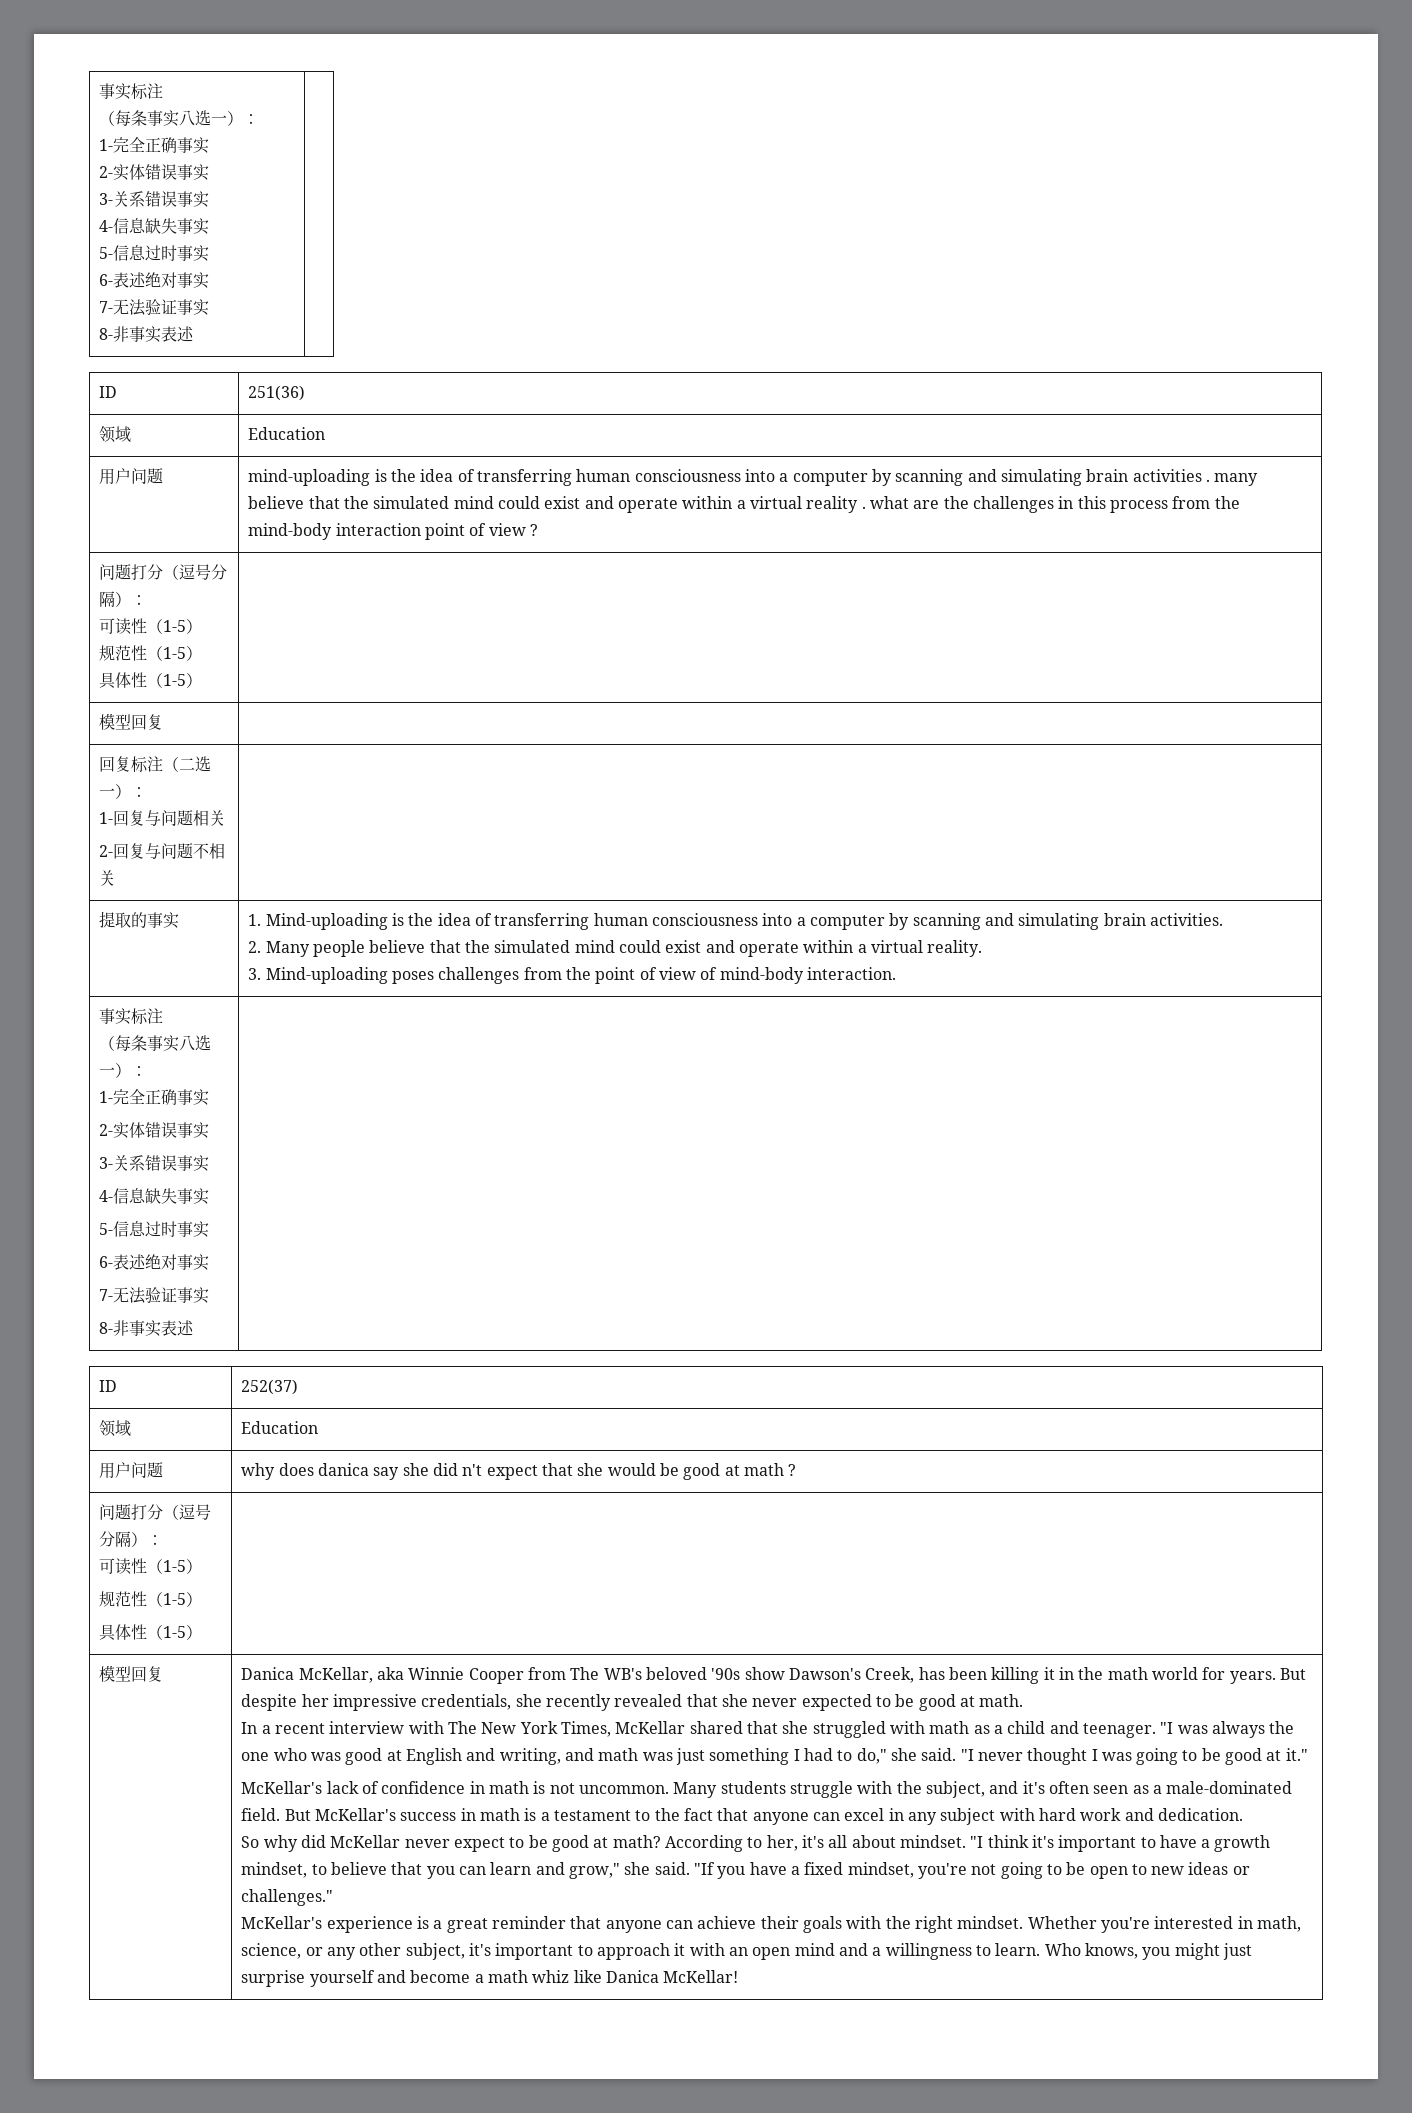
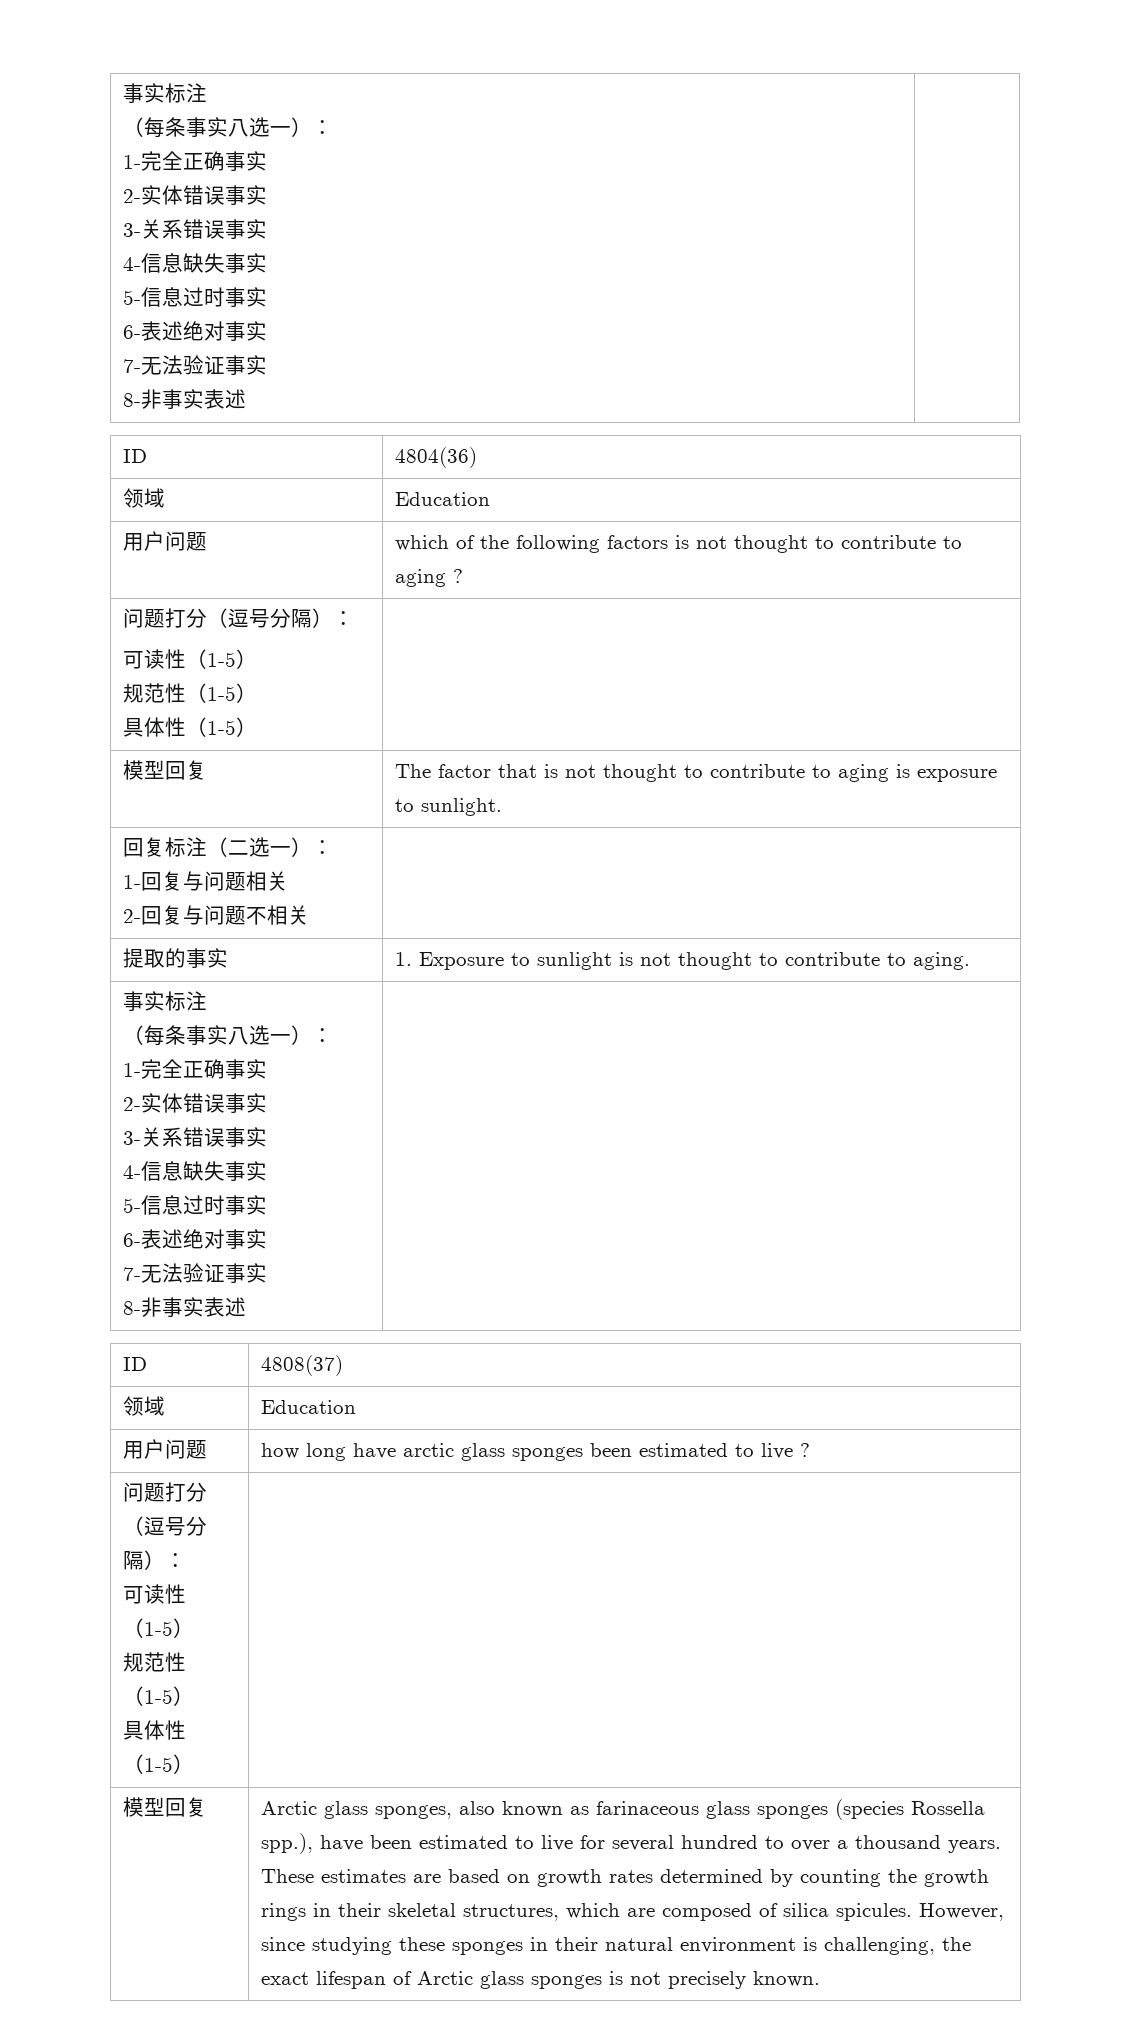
[248,385,306,401] [99,426,132,443] [248,427,326,440] [99,468,164,485] [248,469,1259,486] [248,496,1240,513] [248,523,526,540] 251(36) // 领域 | Education // 用户问题 | mind-uploading is the idea of transferring human consciousness into a computer by scanning and simulating brain activities . many believe that the simulated mind could exist and operate within a virtual reality . what are the challenges in this process from the mind-body interaction point of view -> [395,447,478,468] [123,488,166,508] [395,492,491,506] [123,531,208,551] [395,535,963,553] [395,569,447,587] 4804(36) // 领域 | Education // 用户问题 | which of the following factors is not thought to contribute to aging
(164, 722) none -> [395,764,998,782] [395,798,503,816] The factor that is not thought to contribute to aging is exposure to sunlight.
[265,913,1223,930] [248,940,983,957] [248,967,897,984] Mind-uploading is the idea of transferring human consciousness into a computer by scanning and simulating brain activities. // 2. Many people believe that the simulated mind could exist and operate within a virtual reality. // 3. Mind-uploading poses challenges from the point of view of mind-body interaction. -> [419,952,971,970] Exposure to sunlight is not thought to contribute to aging.
[241,1379,299,1395] [99,1420,132,1437] [241,1421,319,1434] [99,1462,164,1479] [241,1463,784,1480] 252(37) // 领域 | Education // 用户问题 | why does danica say she did n't expect that she would be good at math -> [261,1355,344,1376] [123,1396,166,1416] [261,1400,357,1414] [123,1439,208,1459] [261,1443,794,1461] 4808(37) // 领域 | Education // 用户问题 | how long have arctic glass sponges been estimated to live
[241,1667,1306,1684] [241,1694,1024,1711] [241,1721,1295,1738] [241,1748,1308,1765] [241,1781,1293,1798] [241,1808,1243,1825] [241,1835,1271,1852] [241,1862,1250,1879] [241,1889,334,1906] [241,1916,1301,1933] [241,1943,1252,1960] [241,1970,739,1987] Danica McKellar, aka Winnie Cooper from The WB's beloved '90s show Dawson's Creek, has been killing it in the math world for years. But despite her impressive credentials, she recently revealed that she never expected to be good at math. // In a recent interview with The New York Times, McKellar shared that she struggled with math as a child and teenager. "I was always the one who was good at English and writing, and math was just something I had to do," she said. "I never thought I was going to be good at it." // McKellar's lack of confidence in math is not uncommon. Many students struggle with the subject, and it's often seen as a male-dominated field. But McKellar's success in math is a testament to the fact that anyone can excel in any subject with hard work and dedication. // So why did McKellar never expect to be good at math? According to her, it's all about mindset. "I think it's important to have a growth mindset, to believe that you can learn and grow," she said. "If you have a fixed mindset, you're not going to be open to new ideas or challenges." // McKellar's experience is a great reminder that anyone can achieve their goals with the right mindset. Whether you're interested in math, science, or any other subject, it's important to approach it with an open mind and a willingness to learn. Who knows, you might just surprise yourself and become a math whiz like Danica McKellar! -> [261,1799,986,1820] [261,1833,1002,1854] [261,1869,990,1887] [261,1903,1005,1921] [261,1937,972,1955] [261,1971,821,1989] Arctic glass sponges, also known as farinaceous glass sponges (species Rossella spp.), have been estimated to live for several hundred to over a thousand years. These estimates are based on growth rates determined by counting the growth rings in their skeletal structures, which are composed of silica spicules. However, since studying these sponges in their natural environment is challenging, the exact lifespan of Arctic glass sponges is not precisely known.

